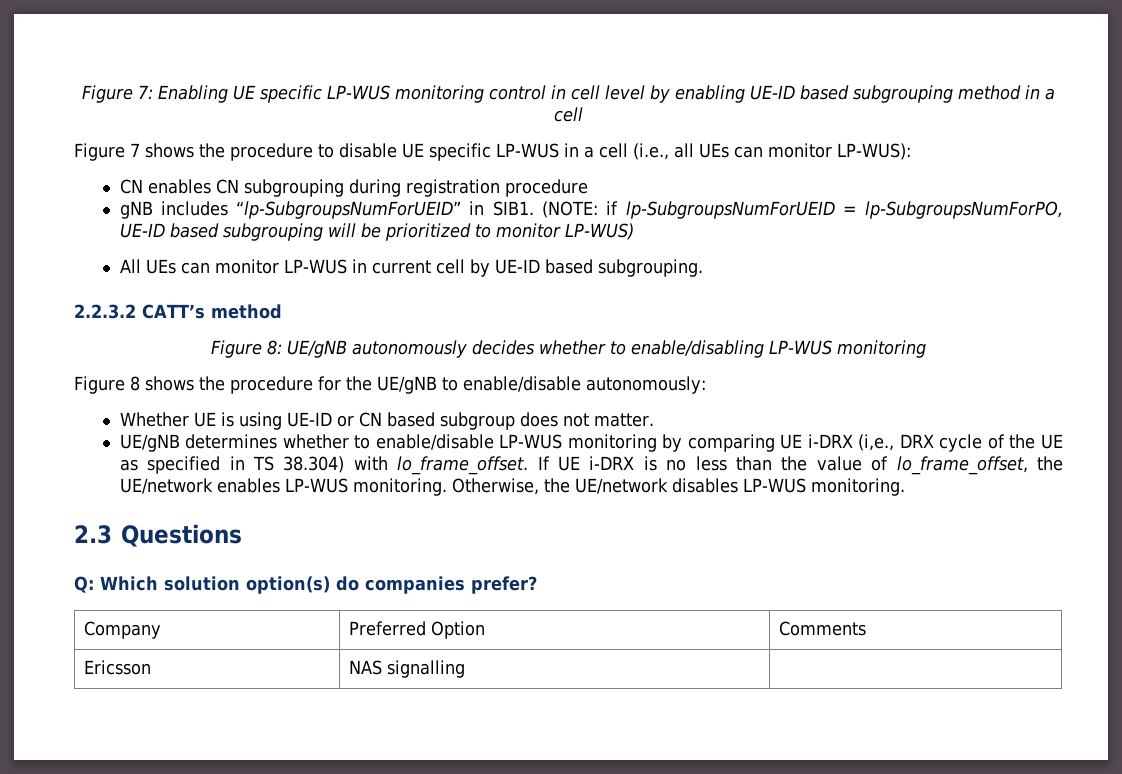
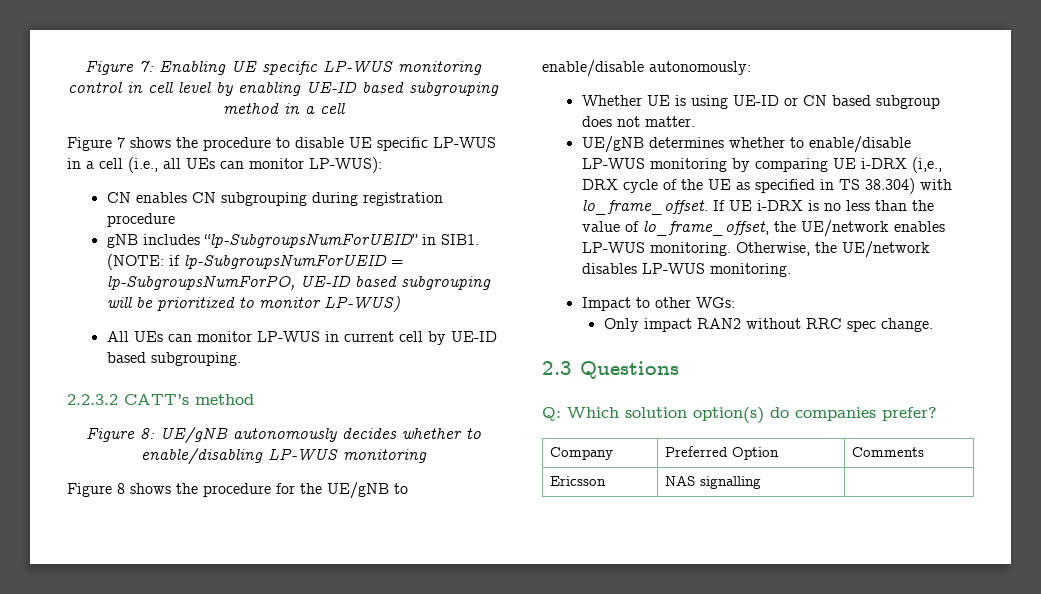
(905, 487) none -> [581,297,735,311] [603,318,933,332] // Impact to other WGs: // Only impact RAN2 without RRC spec change.

